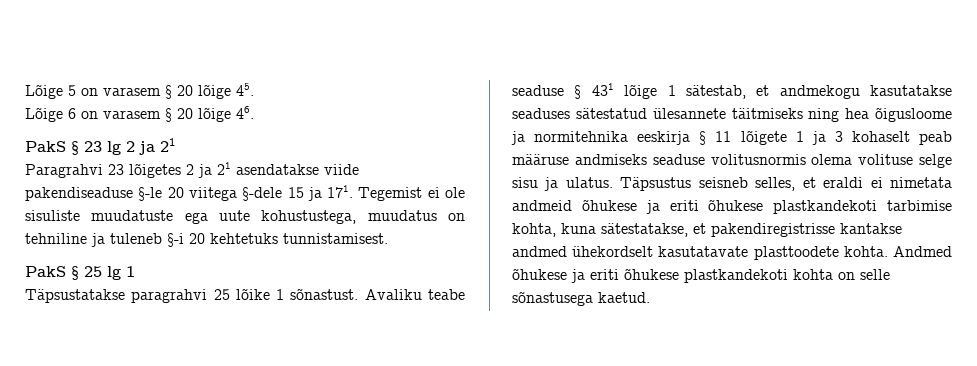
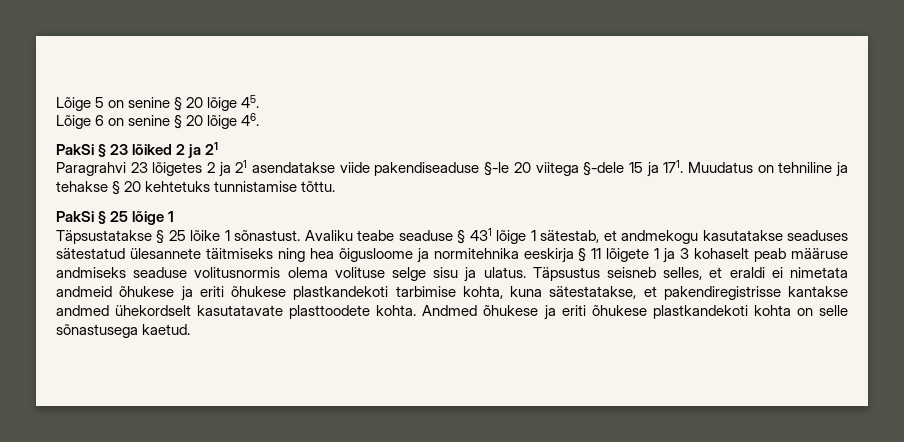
[103,87,161,96] varasem -> [128,97,171,108] senine
[103,110,161,119] varasem -> [128,115,171,126] senine
[25,141,66,152] PakS -> [56,144,94,155] PakSi
[107,141,121,155] lg -> [132,144,173,155] lõiked
[358,187,466,201] [25,210,465,224] [25,233,388,247] [25,266,121,280] Tegemist ei ole sisuliste muudatuste ega uute kohustustega, muudatus on tehniline ja tuleneb §-i 20 kehtetuks tunnistamisest. // PakS § 25 lg -> [687,162,849,177] [56,181,336,195] [56,211,165,225] Muudatus on tehniline ja tehakse § 20 kehtetuks tunnistamise tõttu. // PakSi § 25 lõige
[131,289,208,303] paragrahvi -> [156,230,165,244] §

